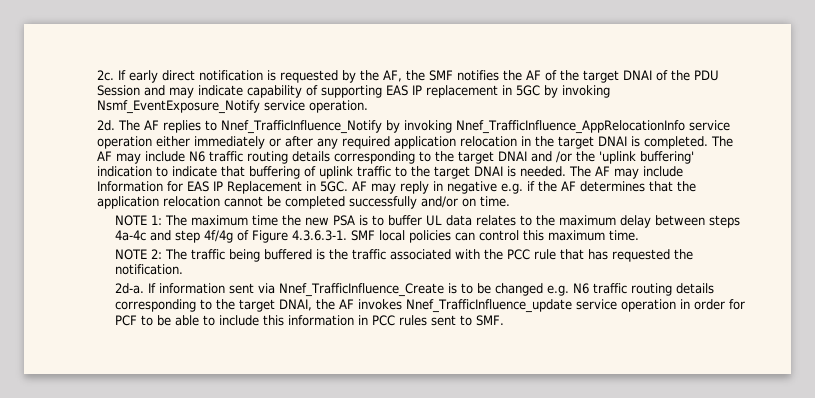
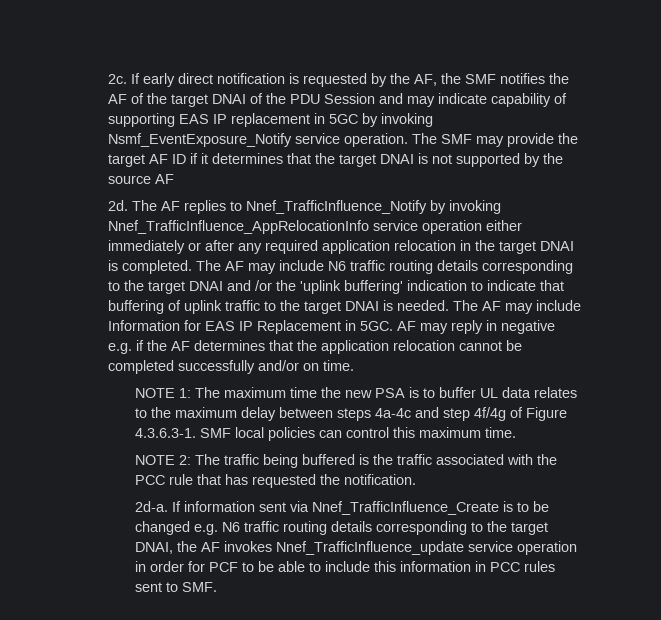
(369, 106) none -> [411,133,578,147] [107,153,563,167] [107,174,174,184] The SMF may provide the target AF ID if it determines that the target DNAI is not supported by the source AF

